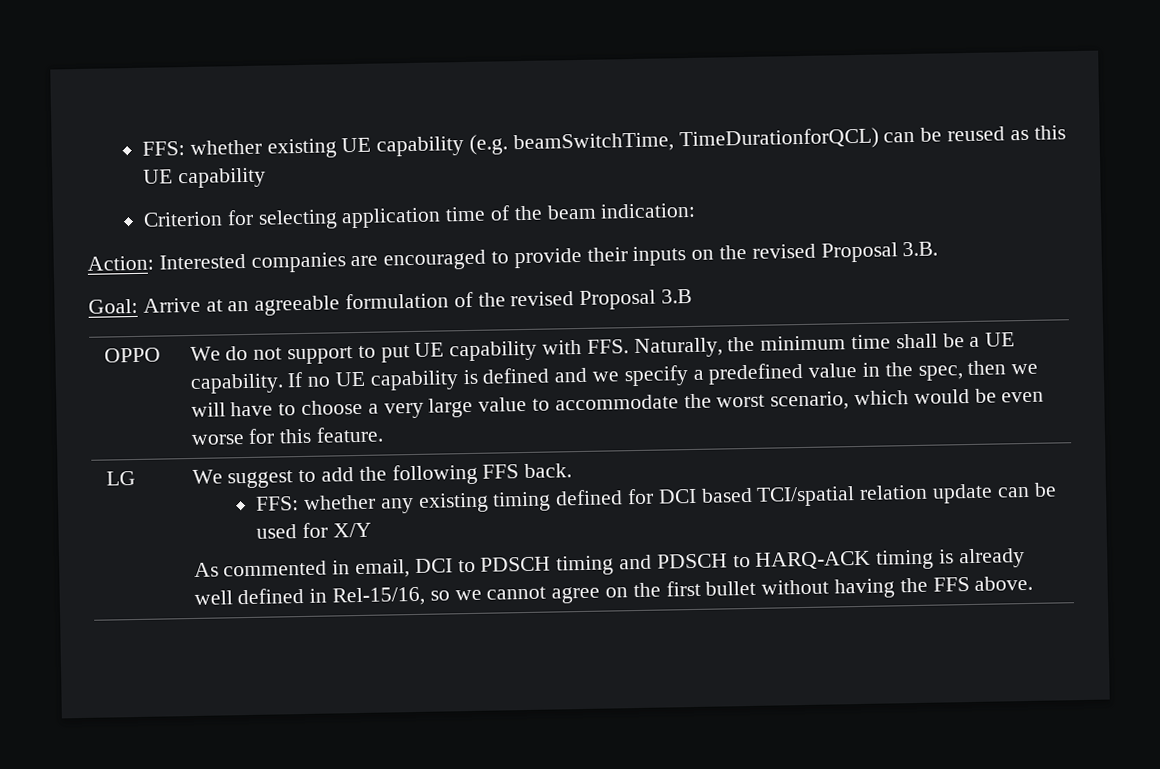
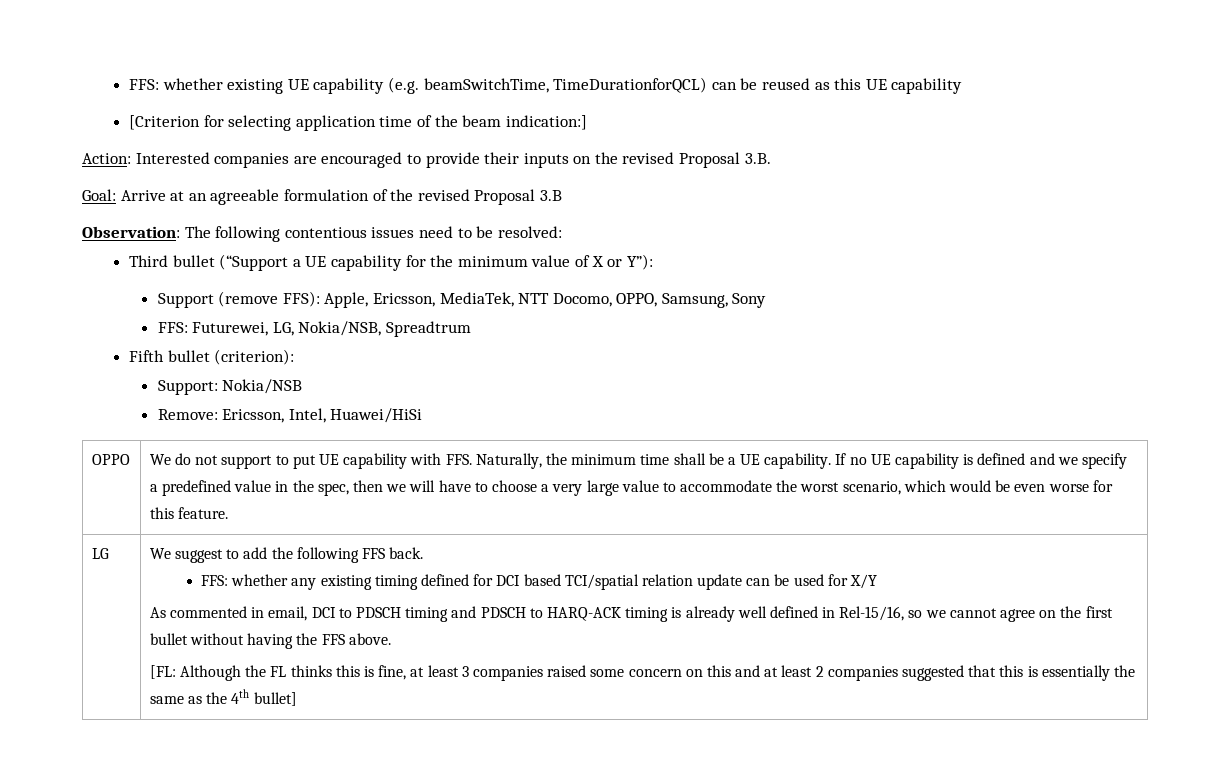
[142,211,223,227] Criterion -> [129,115,201,130] [Criterion
[600,202,697,219] indication: -> [505,115,587,130] indication:]
(693, 296) none -> [82,226,562,242] [129,254,653,271] [157,291,767,308] [157,321,471,337] [129,349,295,365] [157,379,303,395] [157,408,423,423] // Observation: The following contentious issues need to be resolved: // Third bullet (“Support a UE capability for the minimum value of X or Y”): // Support (remove FFS): Apple, Ericsson, MediaTek, NTT Docomo, OPPO, Samsung, Sony // FFS: Futurewei, LG, Nokia/NSB, Spreadtrum // Fifth bullet (criterion): // Support: Nokia/NSB // Remove: Ericsson, Intel, Huawei/HiSi
(1034, 583) none -> [149,665,1135,681] [149,689,297,706] // [FL: Although the FL thinks this is fine, at least 3 companies raised some concern on this and at least 2 companies suggested that this is essentially the same as the 4th bullet]

